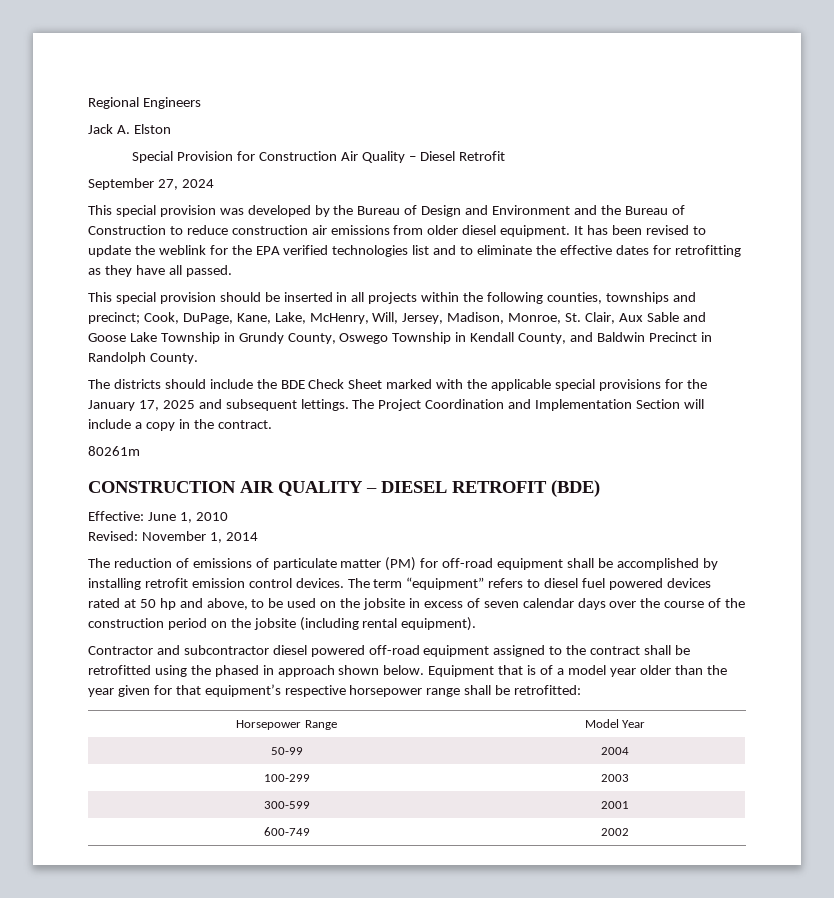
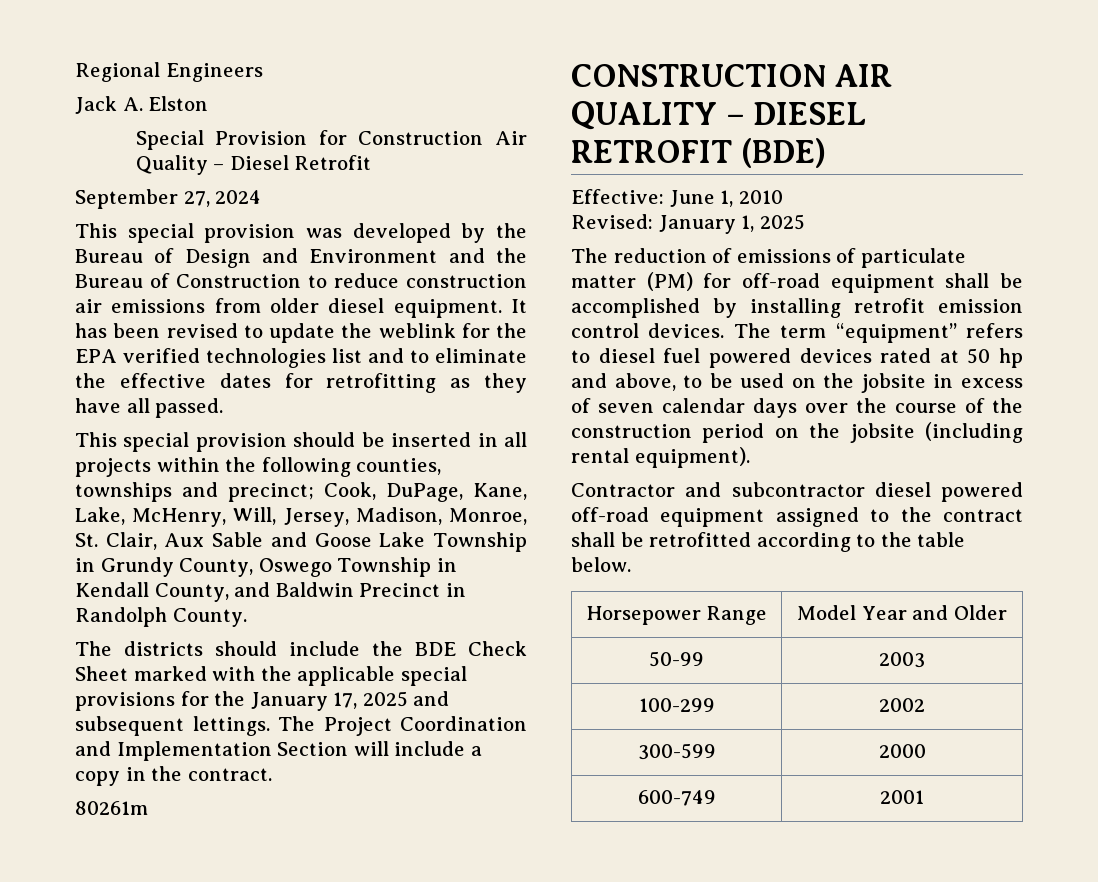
[141,531,258,543] November 1, 2014 -> [658,214,805,234] January 1, 2025
[154,665,727,677] [88,684,582,697] using the phased in approach shown below. Equipment that is of a model year older than the year given for that equipment’s respective horsepower range shall be retrofitted: -> [756,532,966,552] [571,557,631,572] according to the table below.
(646, 724) none -> [912,605,1007,620] and Older
[601,747,629,755] 2004 -> [879,652,925,668] 2003
[601,774,629,782] 2003 -> [879,698,925,712] 2002
[601,801,629,809] 2001 -> [878,744,926,758] 2000
[601,828,629,836] 2002 -> [880,790,924,804] 2001

